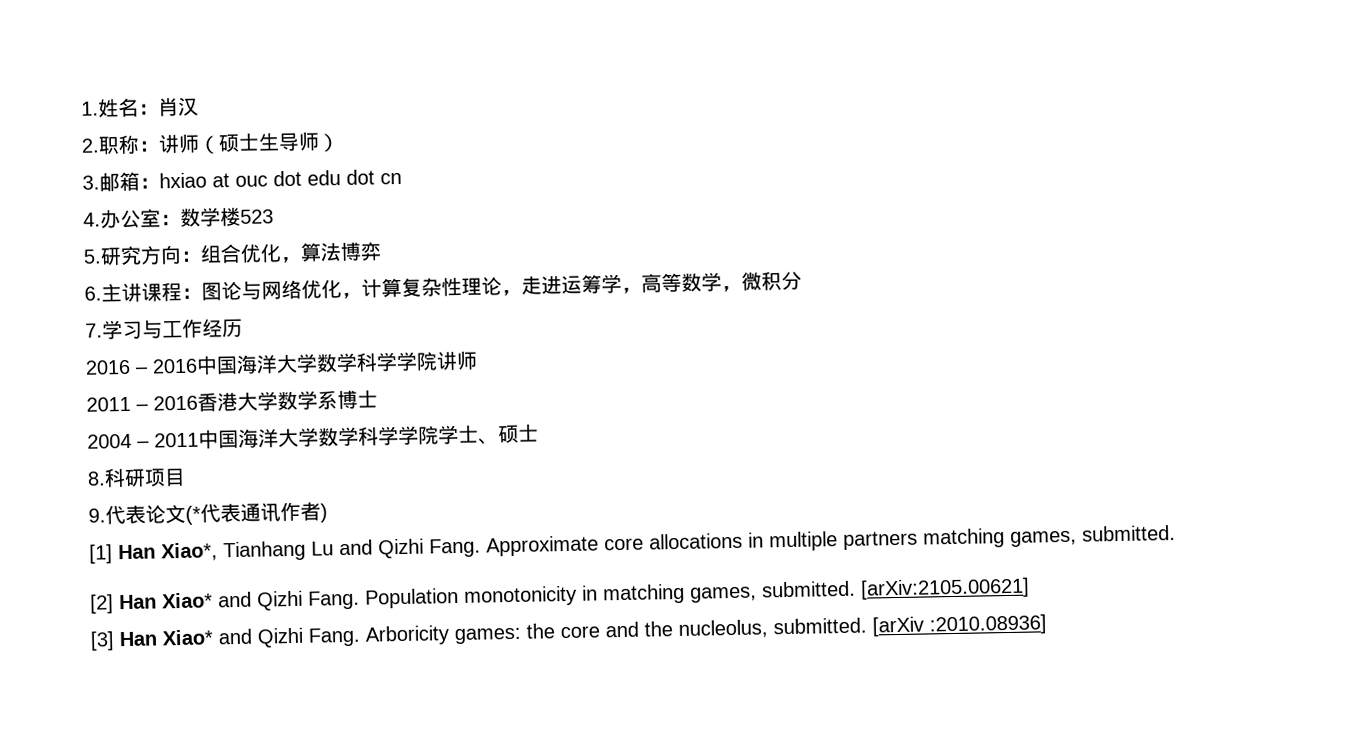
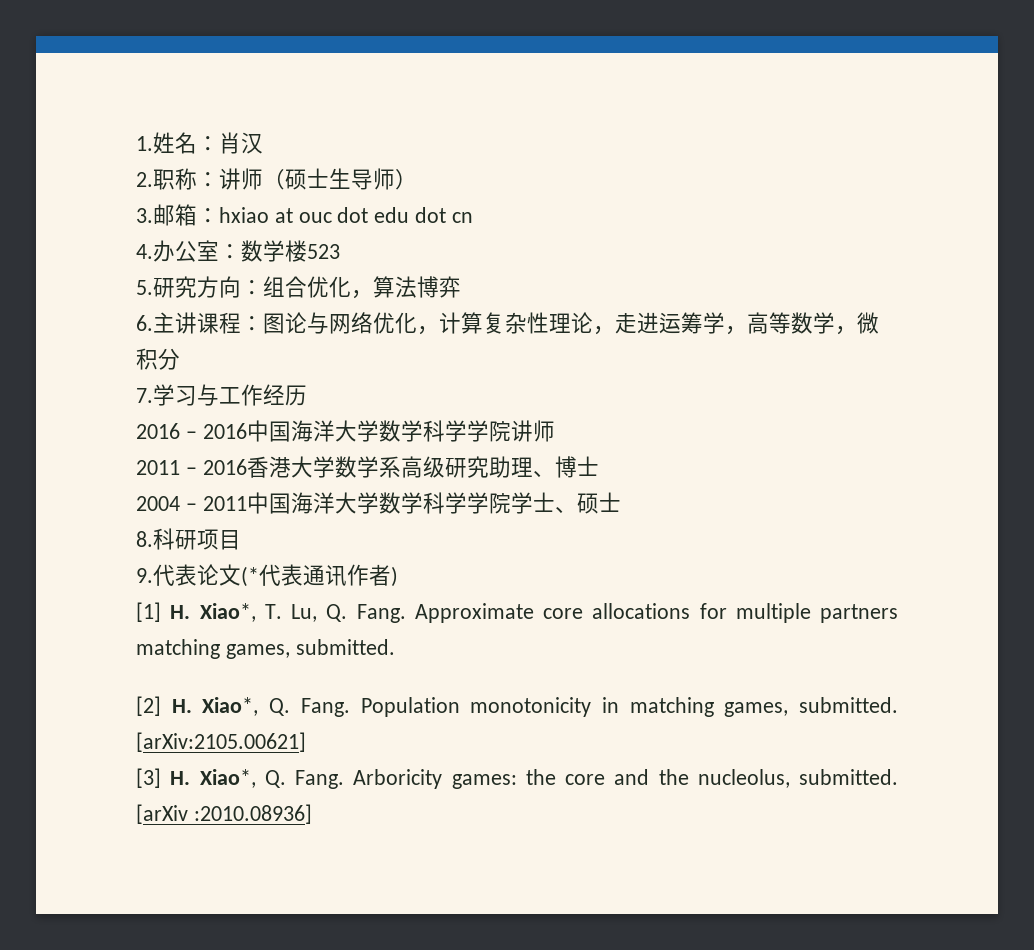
(338, 400) none -> [400,456,555,478] 高级研究助理、
[118,538,424,562] Han Xiao*, Tianhang Lu and Qizhi -> [170,603,348,622] H. Xiao*, T. Lu, Q.
[748,532,764,548] in -> [699,603,727,619] for
[119,590,303,611] Han Xiao* and Qizhi -> [171,697,291,716] H. Xiao*, Q.
[119,627,304,648] Han Xiao* and Qizhi -> [170,769,286,788] H. Xiao*, Q.

